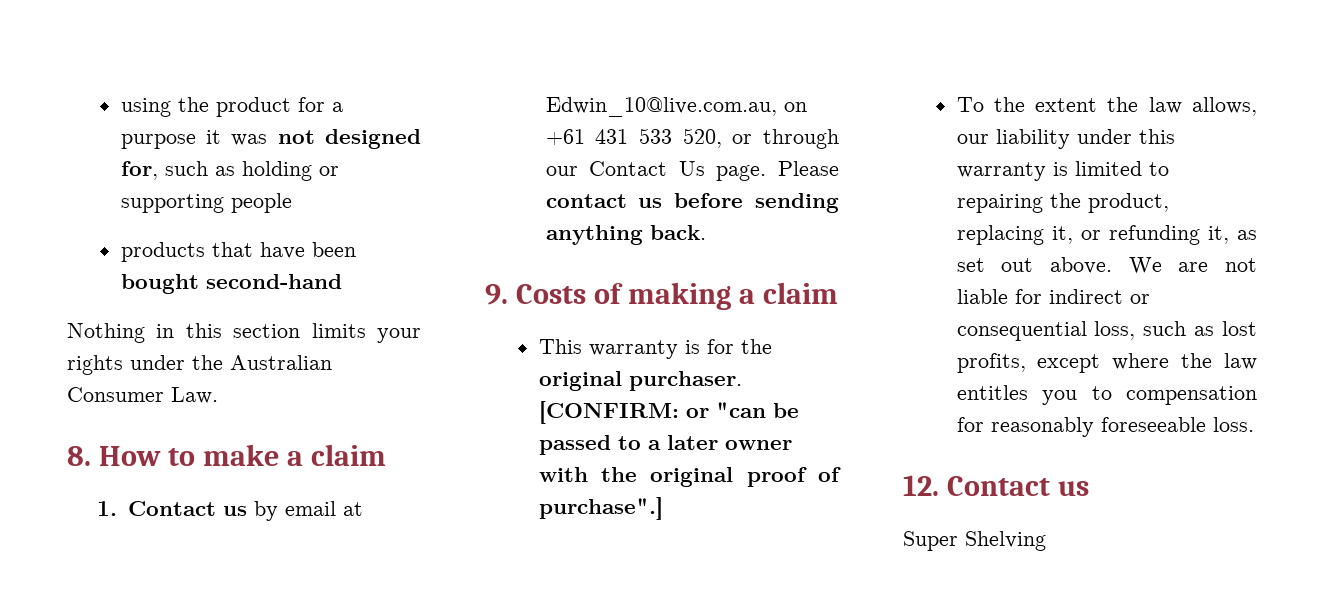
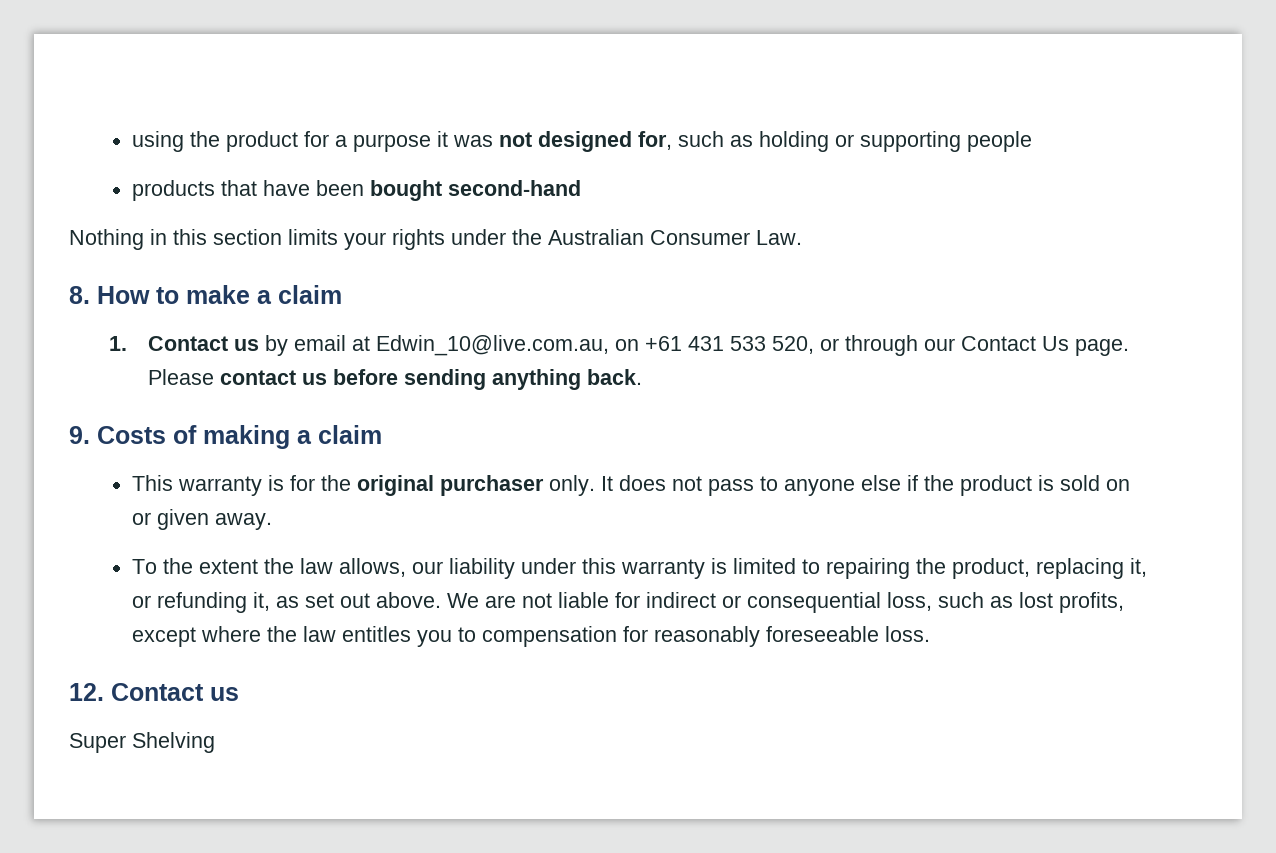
[628,371,742,391] [538,401,799,424] [538,435,792,455] [538,467,841,487] [538,497,663,520] purchaser. [CONFIRM: or "can be passed to a later owner with the original proof of purchase".] -> [440,475,1131,496] [132,509,273,530] purchaser only. It does not pass to anyone else if the product is sold on or given away.

